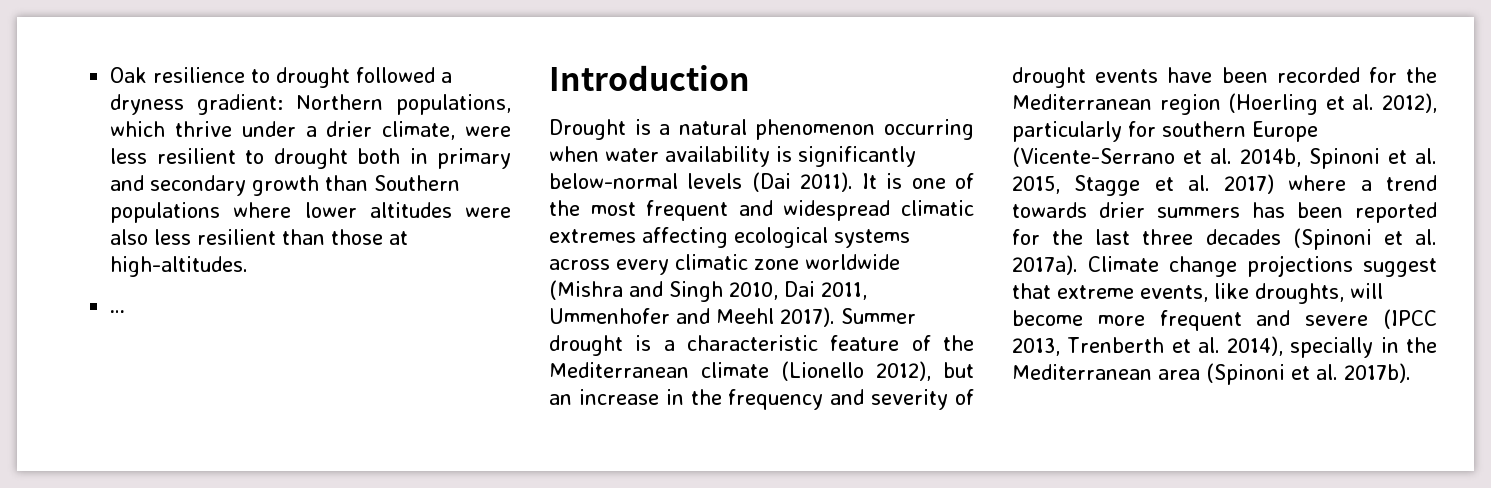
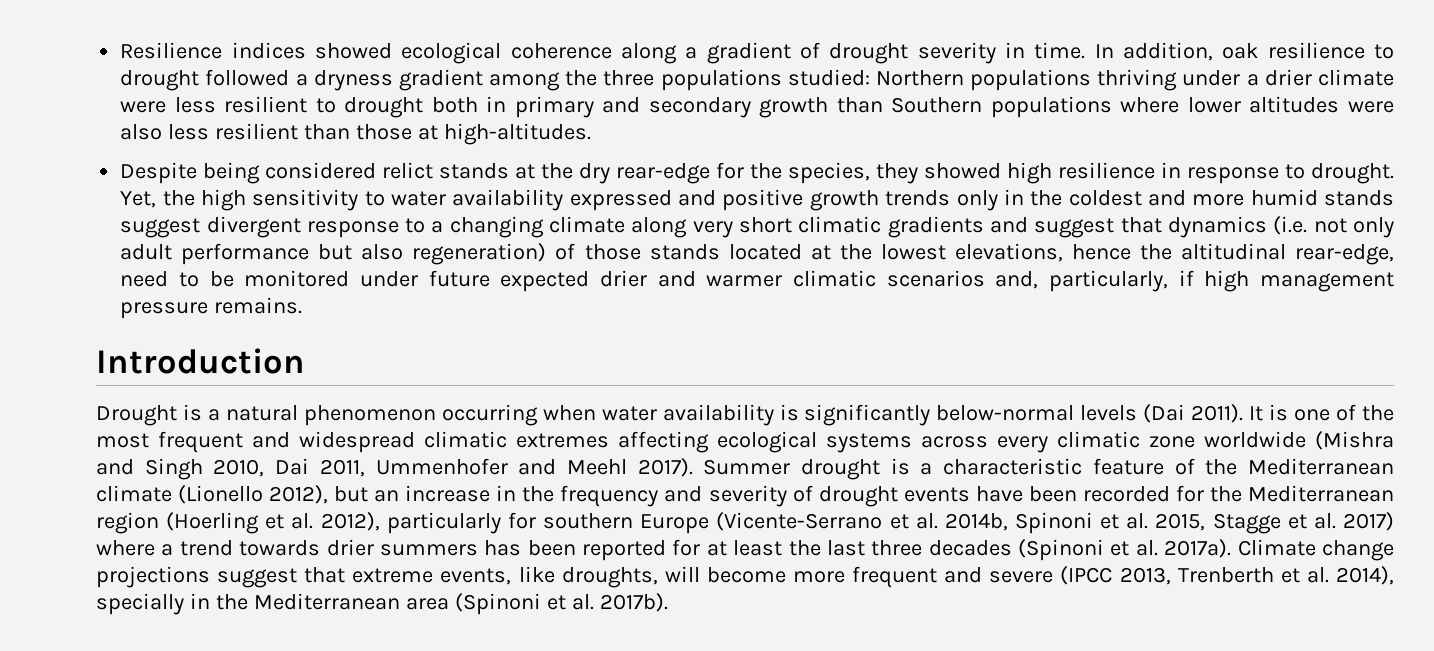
[110,67,148,83] Oak -> [120,42,1259,64] Resilience indices showed ecological coherence along a gradient of drought severity in time. In addition, oak
[197,94,511,115] [110,121,232,137] gradient: Northern populations, which thrive -> [398,69,1178,91] gradient among the three populations studied: Northern populations thriving
[382,121,456,140] climate, -> [1317,69,1394,86] climate
[110,310,126,313] … -> [120,162,1394,184] [120,189,1395,211] [120,216,1394,238] [120,243,1394,265] [120,270,1394,292] [120,297,303,319] Despite being considered relict stands at the dry rear-edge for the species, they showed high resilience in response to drought. Yet, the high sensitivity to water availability expressed and positive growth trends only in the coldest and more humid stands suggest divergent response to a changing climate along very short climatic gradients and suggest that dynamics (i.e. not only adult performance but also regeneration) of those stands located at the lowest elevations, hence the altitudinal rear-edge, need to be monitored under future expected drier and warmer climatic scenarios and, particularly, if high management pressure remains.
(1040, 237) none -> [706,540,783,556] at least

